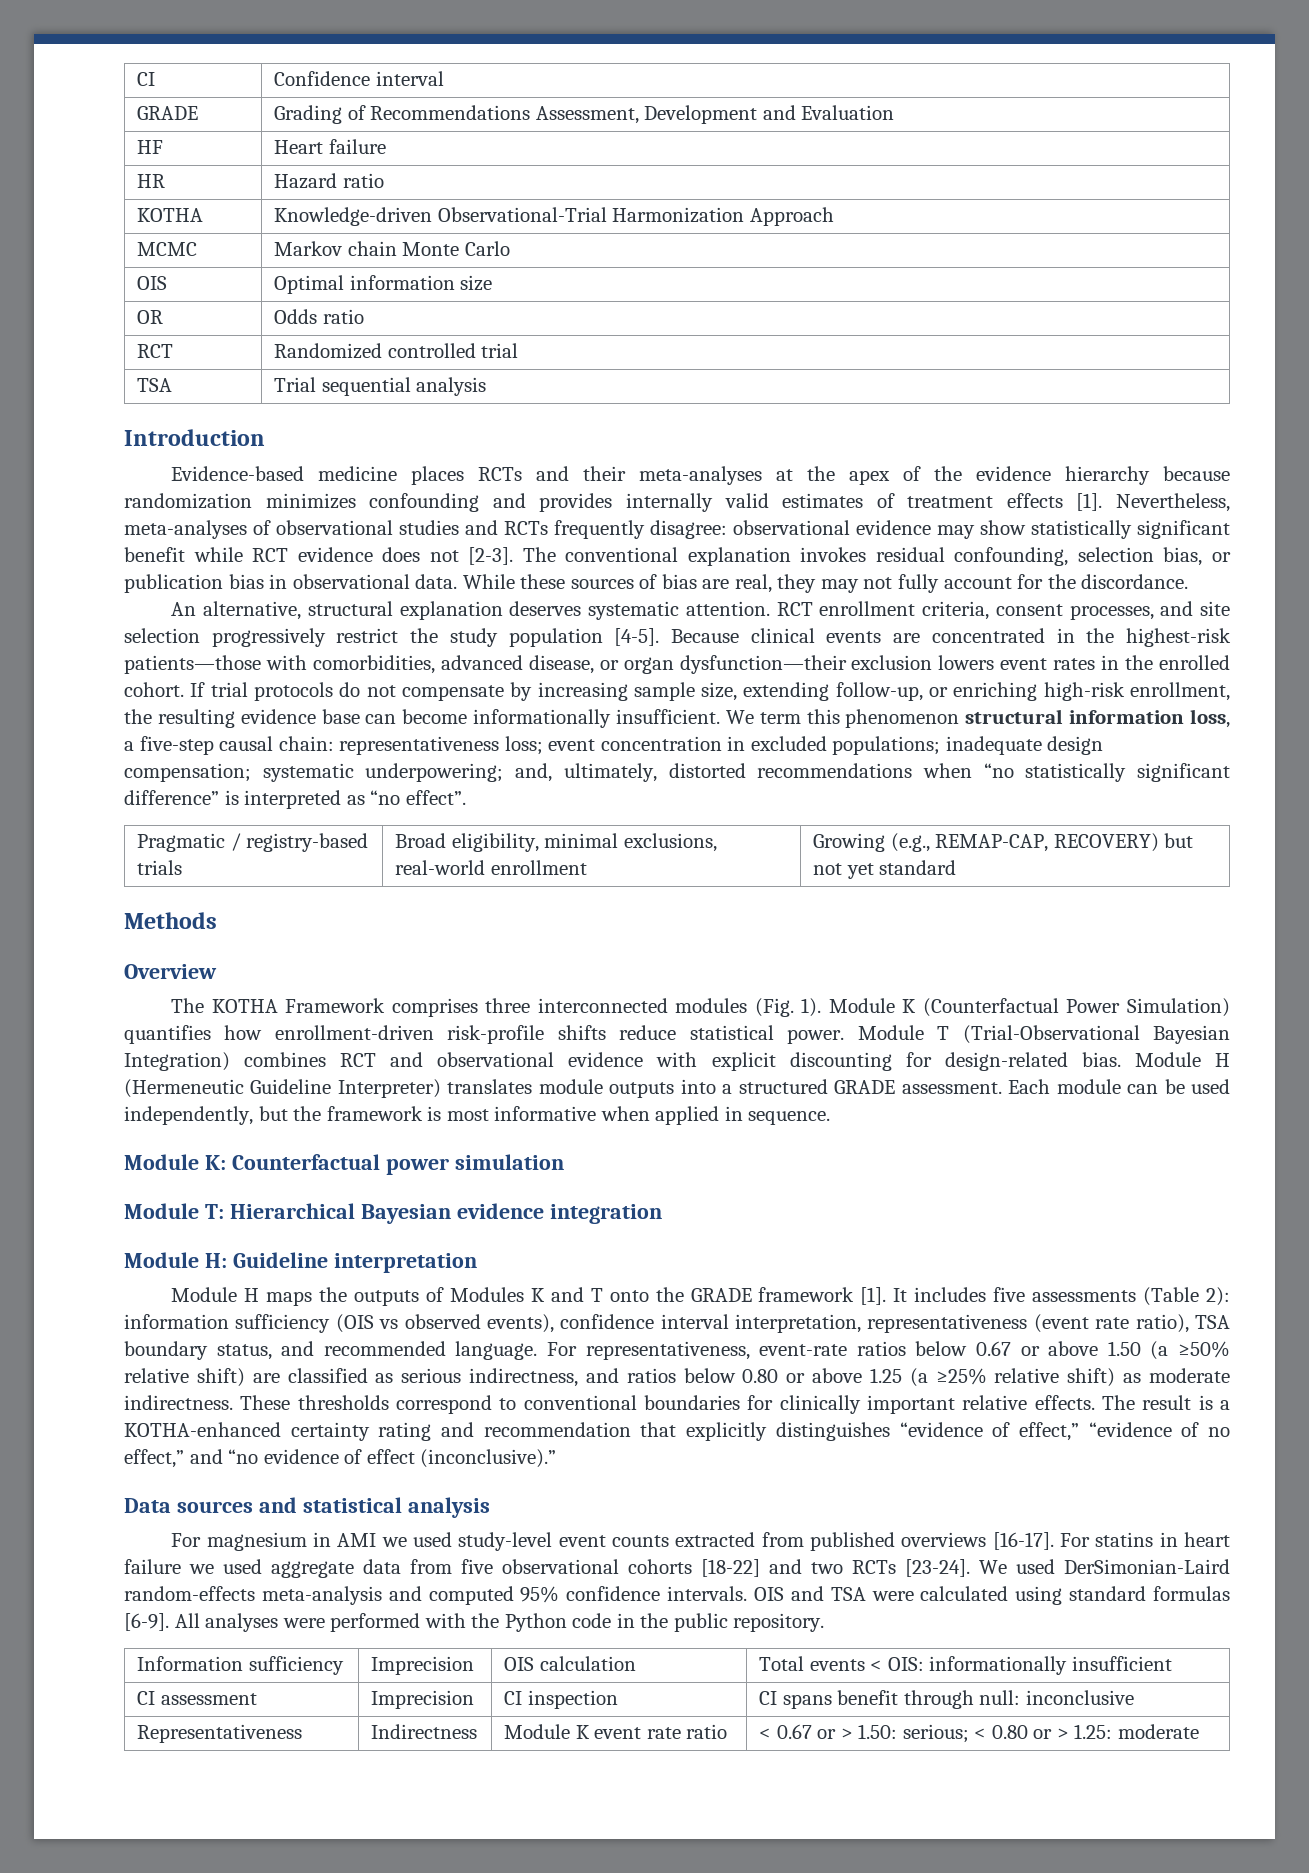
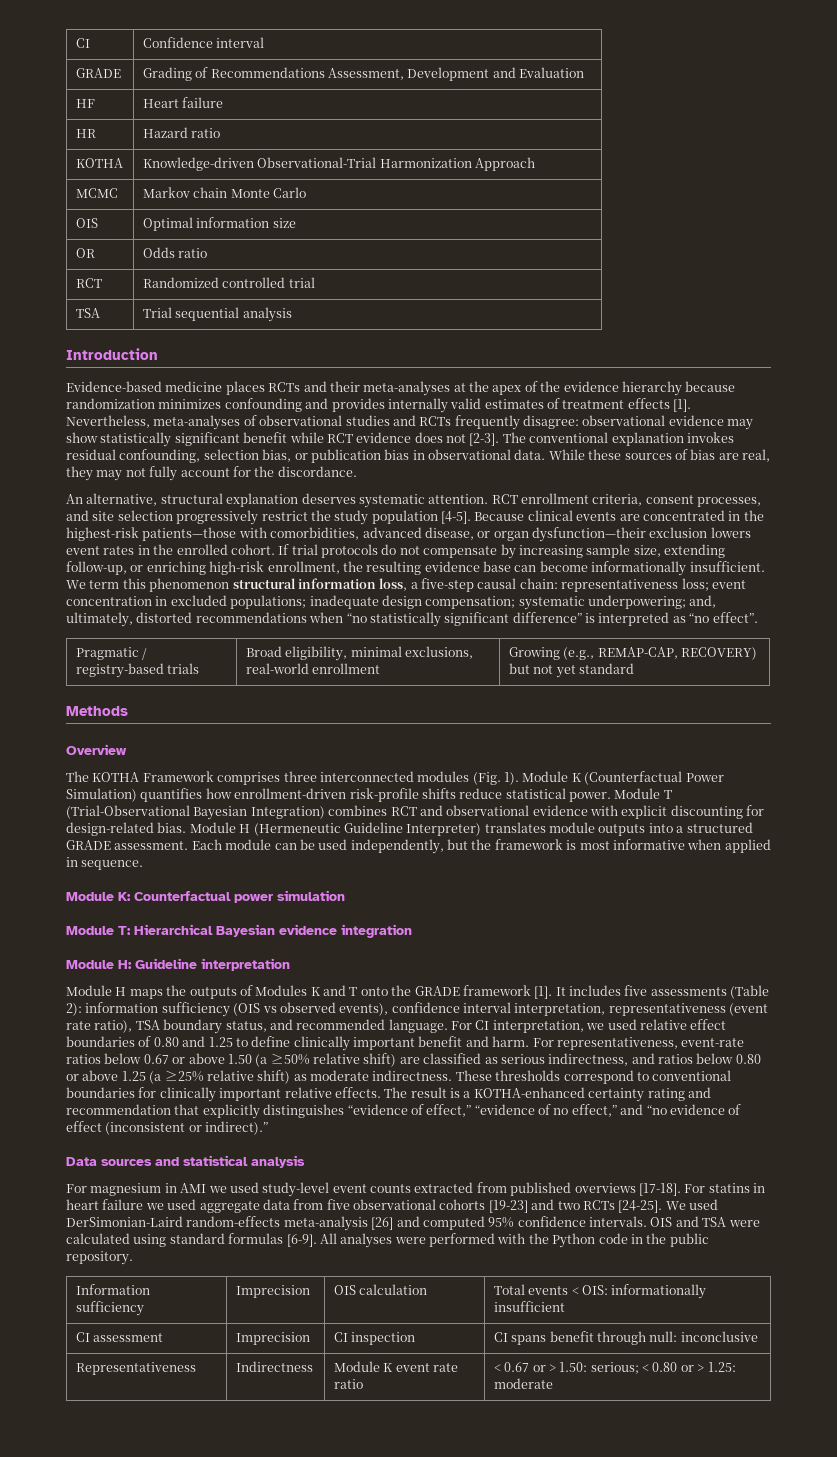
(578, 1349) none -> [475,1019,727,1033] [66,1036,554,1051] CI interpretation, we used relative effect boundaries of 0.80 and 1.25 to define clinically important benefit and harm. For
[420,1449,557,1468] (inconclusive).” -> [105,1121,269,1135] (inconsistent or indirect).”
[992,1532,1054,1550] [16-17]. -> [638,1183,681,1196] [17-18].
[701,1559,760,1577] [18-22] -> [488,1200,528,1213] [19-23]
[905,1559,970,1577] [23-24]. -> [618,1200,663,1213] [24-25].
(382, 1595) none -> [371,1217,394,1230] [26]

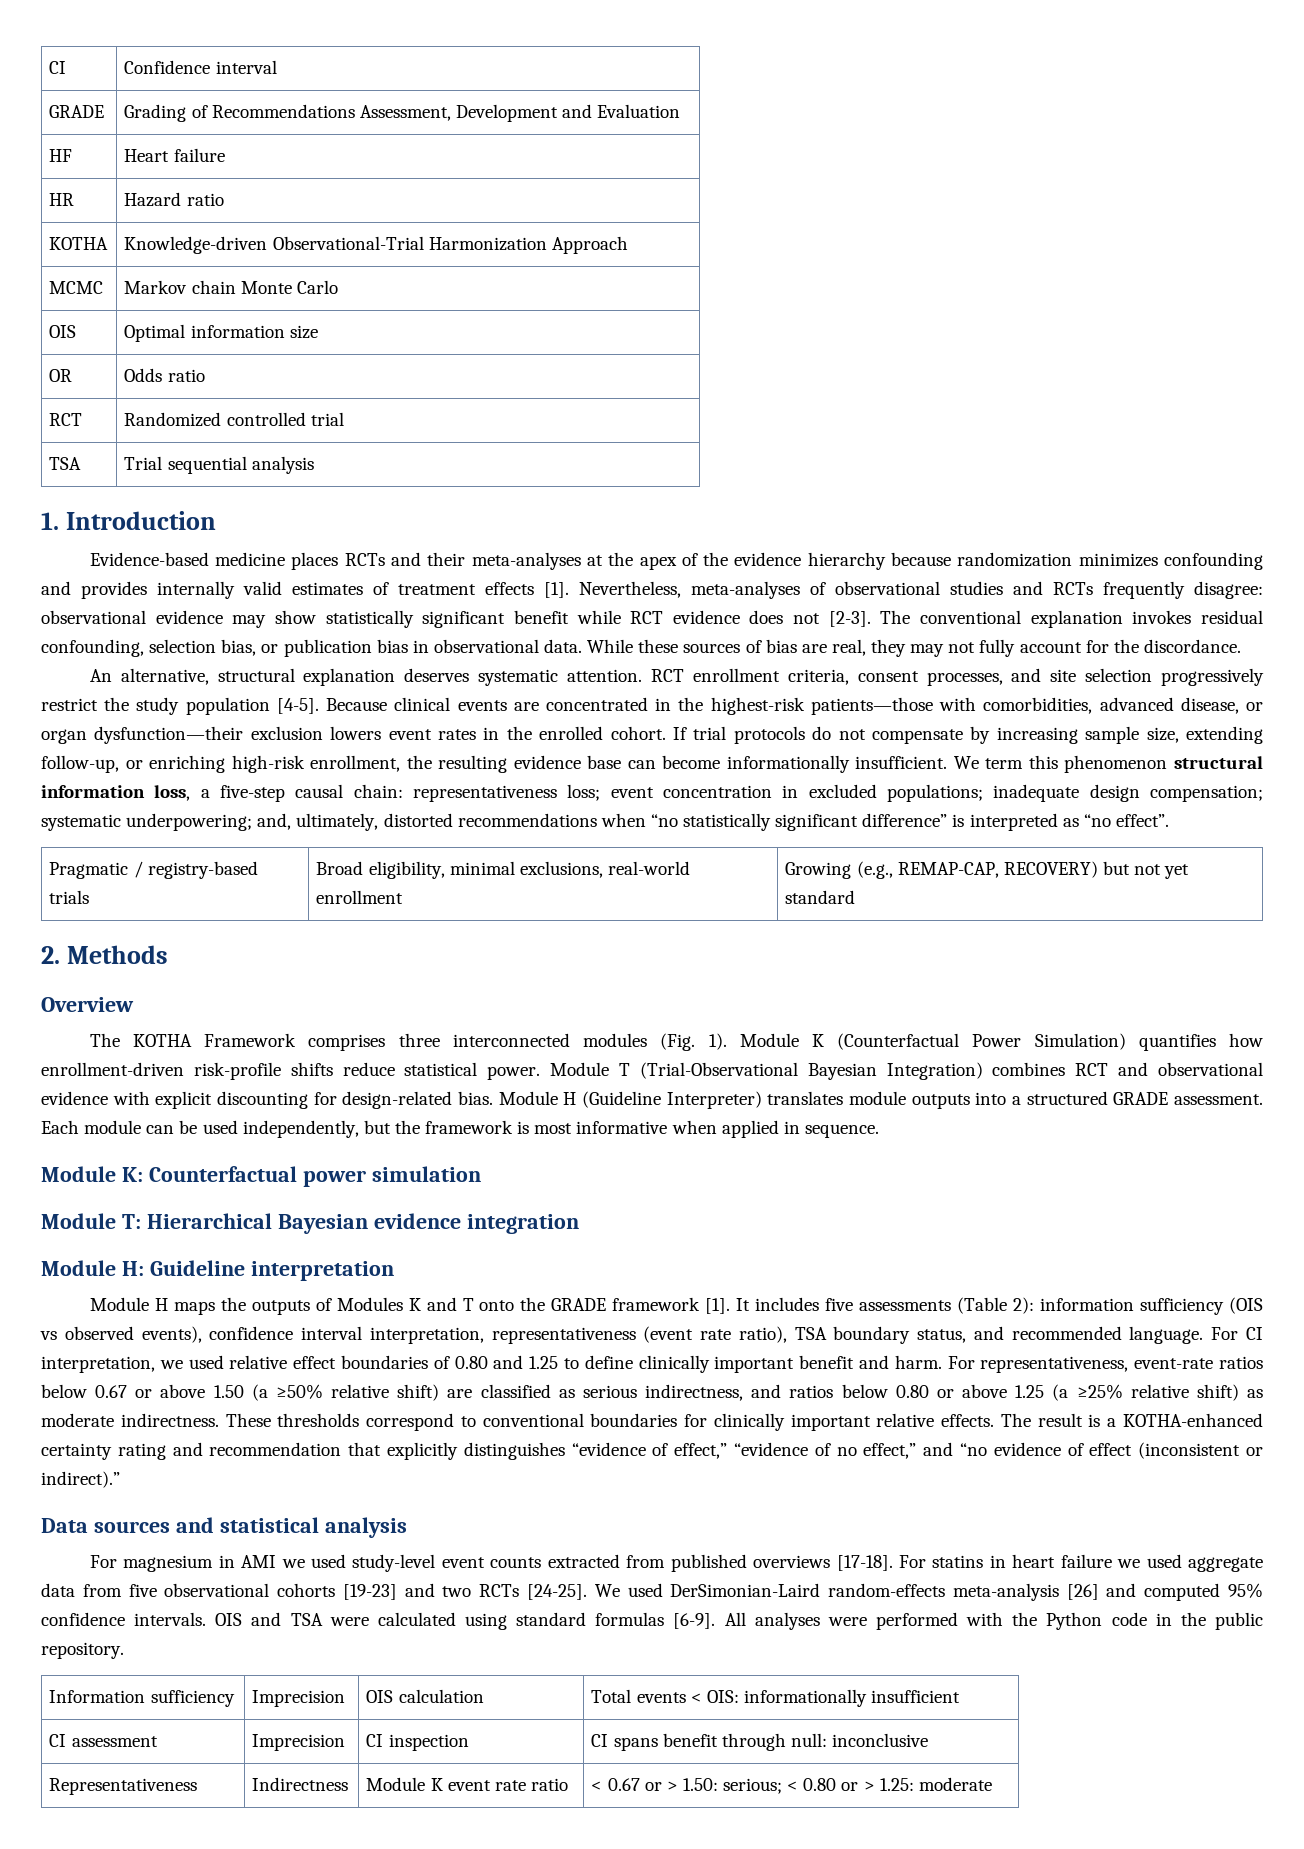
(292, 314) none -> [41,512,59,530] 1.
(634, 668) none -> [41,946,60,964] 2.
[253,822,403,836] (Hermeneutic Guideline -> [582,1091,661,1108] (Guideline

